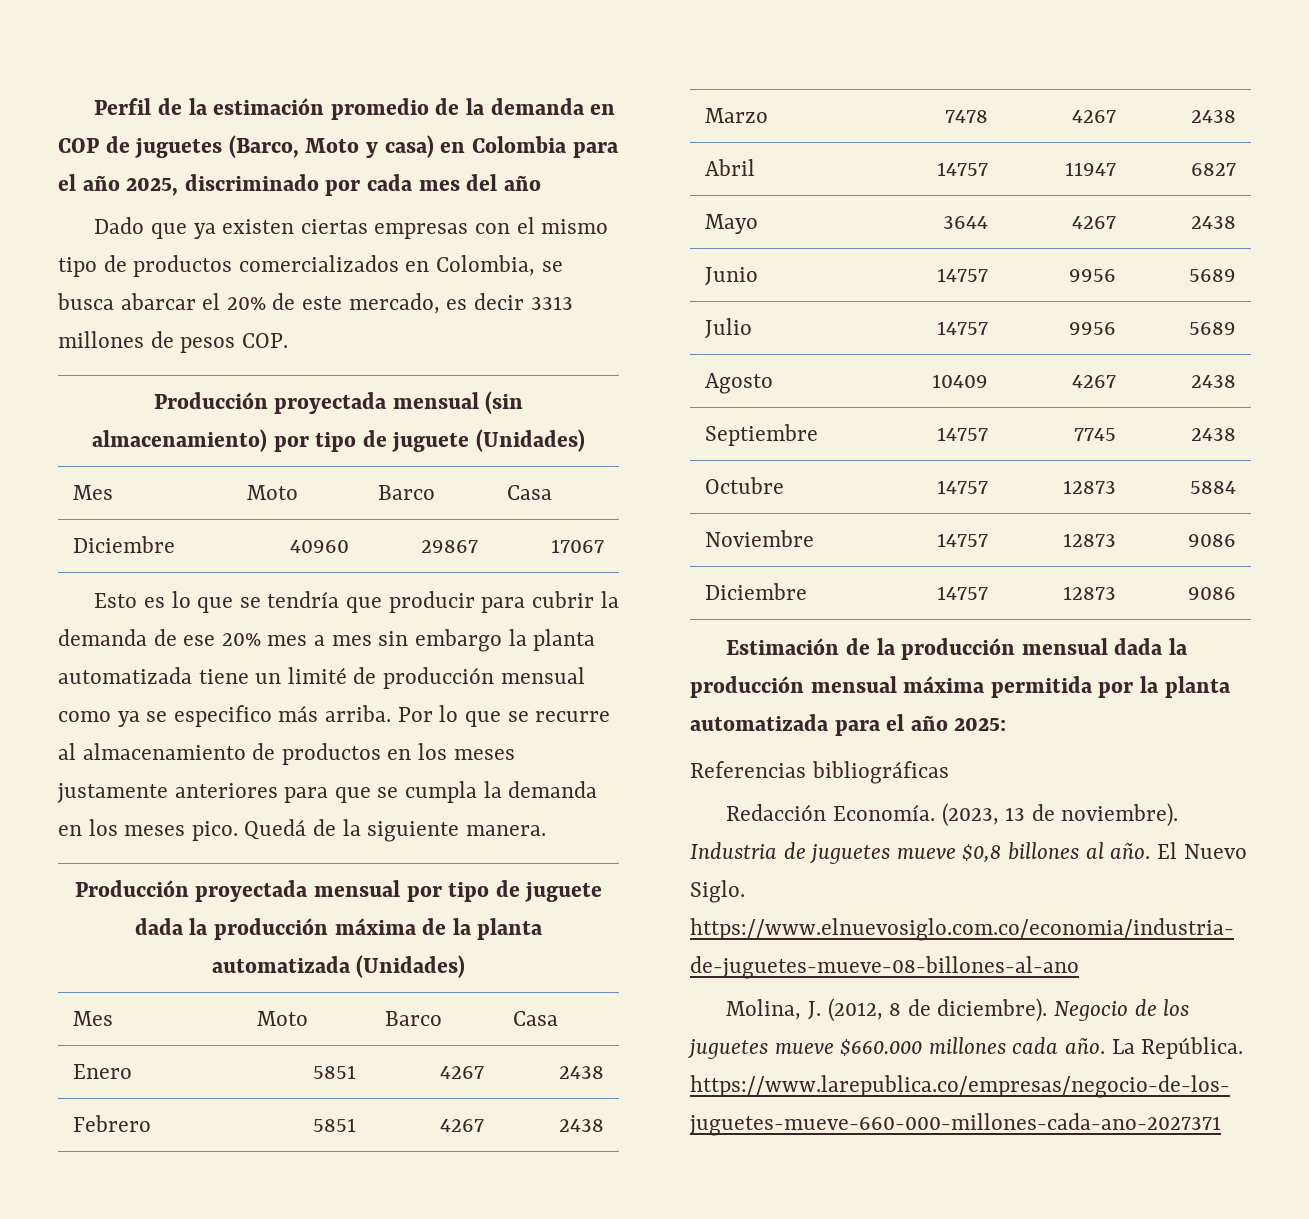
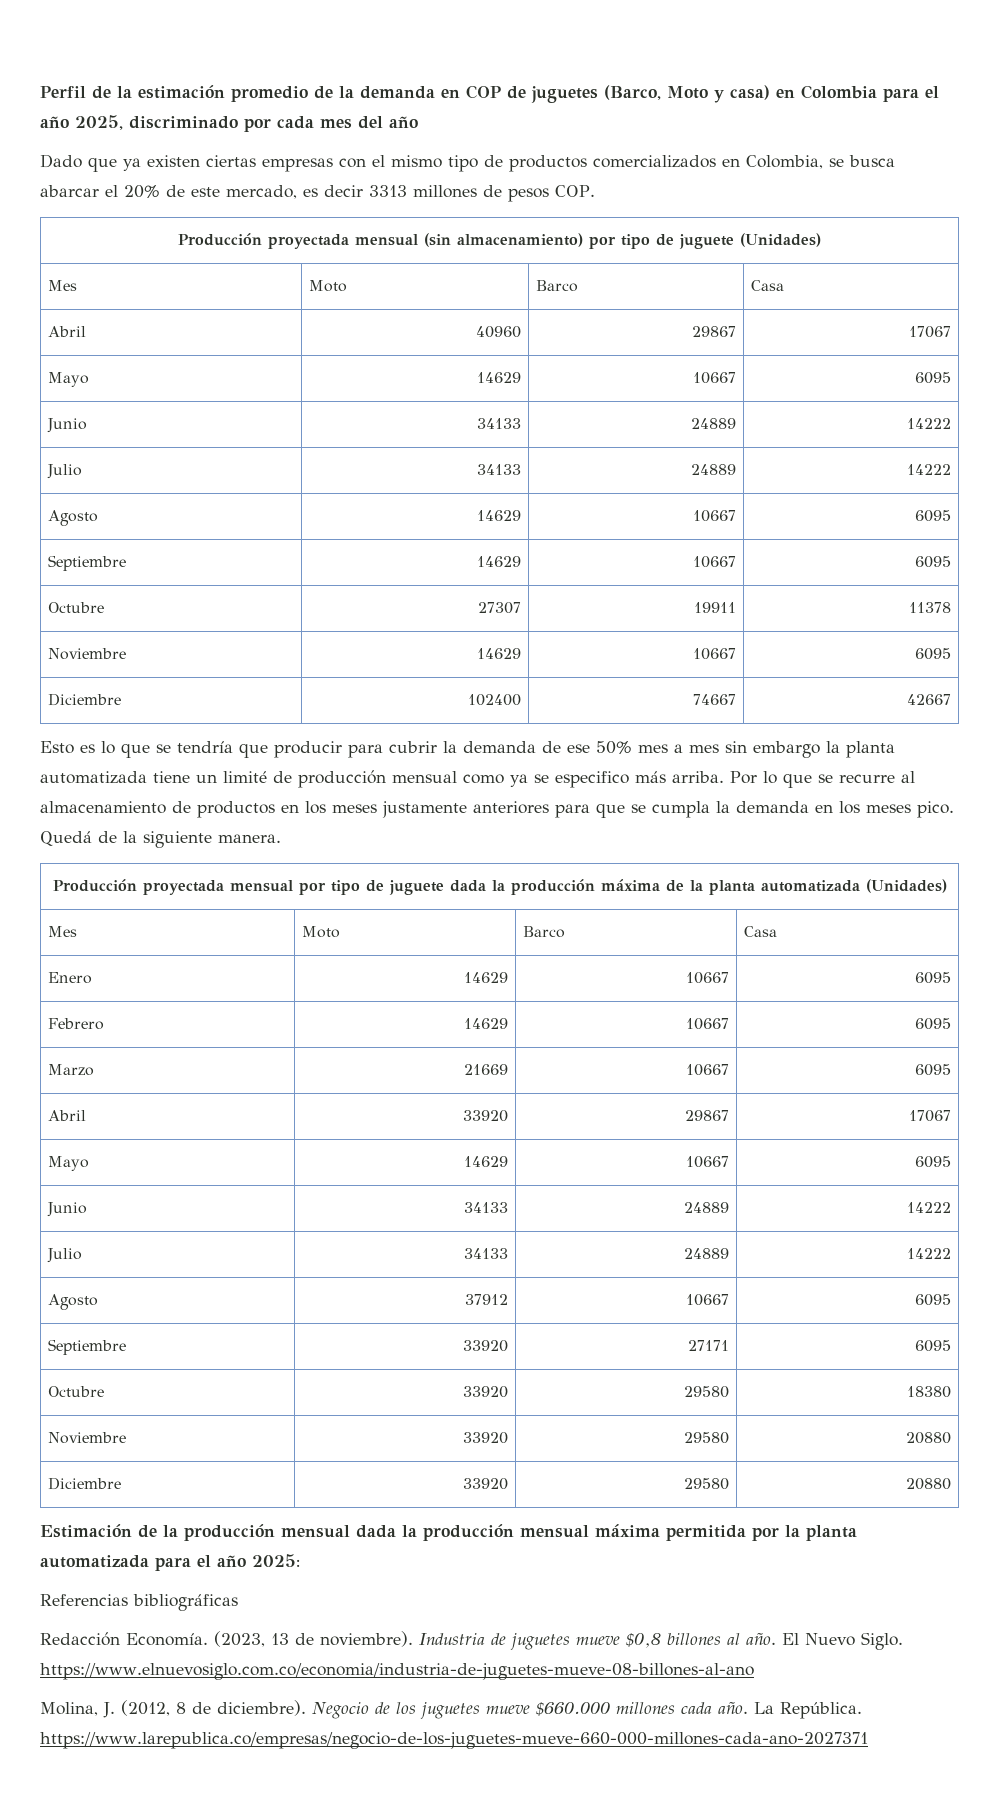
[73,536,176,553] Diciembre -> [47,326,86,337] Abril
(604, 546) none -> [47,372,89,387] [477,372,522,383] [693,372,737,384] [915,372,952,384] [46,418,87,433] [477,418,522,429] [691,418,737,429] [907,418,952,429] [46,464,82,479] [477,464,522,475] [691,464,737,475] [907,464,952,475] [47,510,98,526] [477,510,522,521] [693,510,737,522] [915,510,952,522] [47,555,126,571] [477,556,522,567] [693,556,737,568] [915,556,952,568] [47,602,104,613] [478,602,522,614] [694,602,737,613] [909,602,952,613] [47,648,126,660] [477,648,522,659] [693,648,737,660] [915,648,952,660] [47,693,121,706] [468,694,522,706] [693,694,737,705] [907,694,952,705] // Mayo | 14629 | 10667 | 6095 // Junio | 34133 | 24889 | 14222 // Julio | 34133 | 24889 | 14222 // Agosto | 14629 | 10667 | 6095 // Septiembre | 14629 | 10667 | 6095 // Octubre | 27307 | 19911 | 11378 // Noviembre | 14629 | 10667 | 6095 // Diciembre | 102400 | 74667 | 42667
[221,633,261,646] 20% -> [596,741,632,754] 50%
[312,1065,356,1079] [439,1066,484,1079] [558,1066,604,1079] [73,1115,152,1132] [312,1118,356,1132] [439,1119,484,1132] [558,1119,604,1132] [705,108,769,123] [944,110,988,123] [1071,110,1116,123] [1190,110,1236,123] [705,159,756,176] [936,162,988,176] [1064,162,1116,176] [1190,163,1236,176] [705,214,759,234] [942,216,988,229] [1071,216,1116,229] [1190,216,1236,229] [705,267,759,286] [936,268,988,282] [1068,269,1116,282] [1188,269,1236,282] [705,318,753,339] [936,321,988,335] [1068,322,1116,335] [1188,322,1236,335] [705,373,774,394] [931,374,988,388] [1071,375,1116,388] [1190,375,1236,388] [705,424,819,446] [936,427,988,441] [1073,428,1116,441] [1190,428,1236,441] [705,477,785,494] [936,480,988,494] [1062,480,1116,494] [1189,481,1236,494] [705,530,815,547] [936,533,988,547] [1062,533,1116,547] [1187,534,1236,547] [705,583,808,600] [936,586,988,600] [1062,586,1116,600] [1187,587,1236,600] 5851 | 4267 | 2438 // Febrero | 5851 | 4267 | 2438 // Marzo | 7478 | 4267 | 2438 // Abril | 14757 | 11947 | 6827 // Mayo | 3644 | 4267 | 2438 // Junio | 14757 | 9956 | 5689 // Julio | 14757 | 9956 | 5689 // Agosto | 10409 | 4267 | 2438 // Septiembre | 14757 | 7745 | 2438 // Octubre | 14757 | 12873 | 5884 // Noviembre | 14757 | 12873 | 9086 // Diciembre | 14757 | 12873 | 9086 -> [464,972,509,983] [686,972,730,984] [915,972,952,984] [47,1018,104,1030] [464,1018,509,1029] [686,1018,730,1030] [915,1018,952,1030] [47,1064,94,1076] [464,1064,509,1075] [686,1064,730,1076] [915,1064,952,1076] [47,1110,86,1121] [463,1110,509,1122] [685,1110,730,1121] [909,1110,952,1122] [47,1156,89,1171] [464,1156,509,1167] [686,1156,730,1168] [915,1156,952,1168] [46,1202,87,1217] [464,1202,509,1213] [684,1202,730,1213] [907,1202,952,1213] [46,1248,82,1263] [464,1248,509,1259] [684,1248,730,1259] [907,1248,952,1259] [47,1294,98,1310] [465,1294,509,1305] [686,1294,730,1306] [915,1294,952,1306] [47,1339,126,1355] [463,1340,509,1352] [688,1340,730,1351] [915,1340,952,1352] [47,1386,104,1397] [463,1386,509,1398] [684,1386,730,1398] [907,1386,952,1398] [47,1432,126,1444] [463,1432,509,1444] [684,1432,730,1444] [906,1432,952,1444] [47,1477,121,1490] [463,1478,509,1490] [684,1478,730,1490] [906,1478,952,1490] 14629 | 10667 | 6095 // Febrero | 14629 | 10667 | 6095 // Marzo | 21669 | 10667 | 6095 // Abril | 33920 | 29867 | 17067 // Mayo | 14629 | 10667 | 6095 // Junio | 34133 | 24889 | 14222 // Julio | 34133 | 24889 | 14222 // Agosto | 37912 | 10667 | 6095 // Septiembre | 33920 | 27171 | 6095 // Octubre | 33920 | 29580 | 18380 // Noviembre | 33920 | 29580 | 20880 // Diciembre | 33920 | 29580 | 20880

